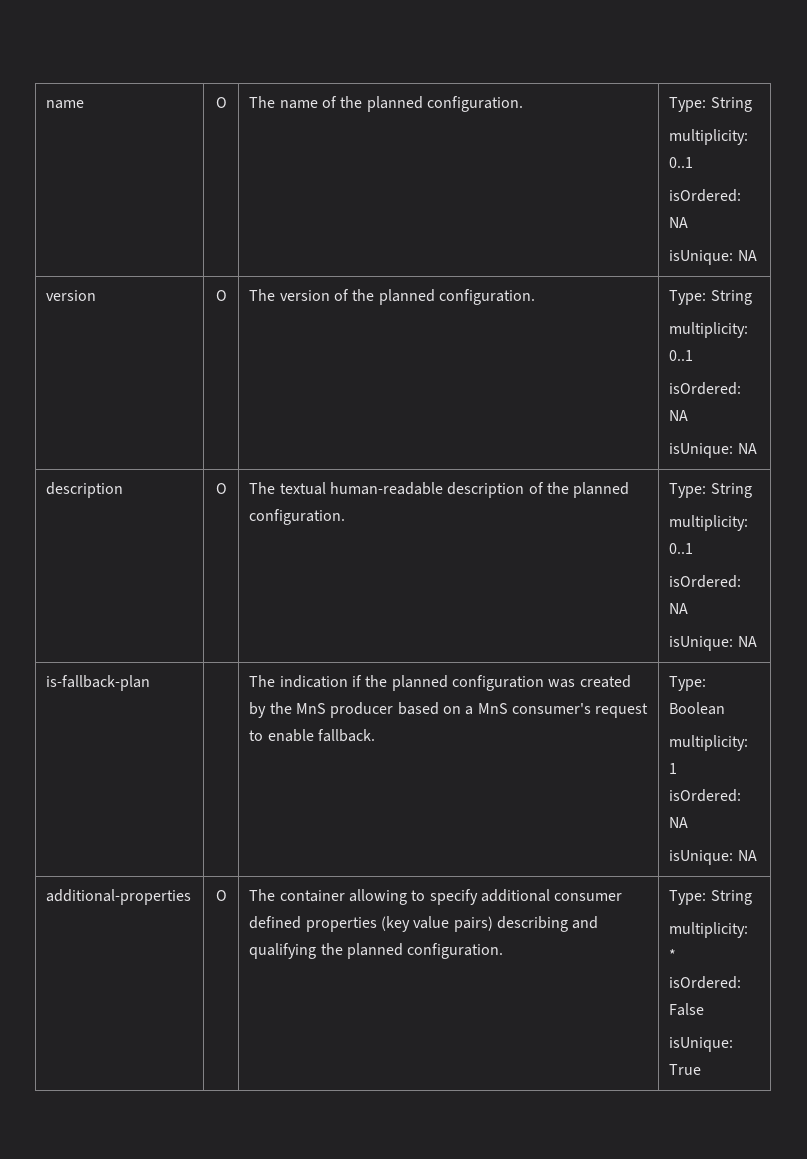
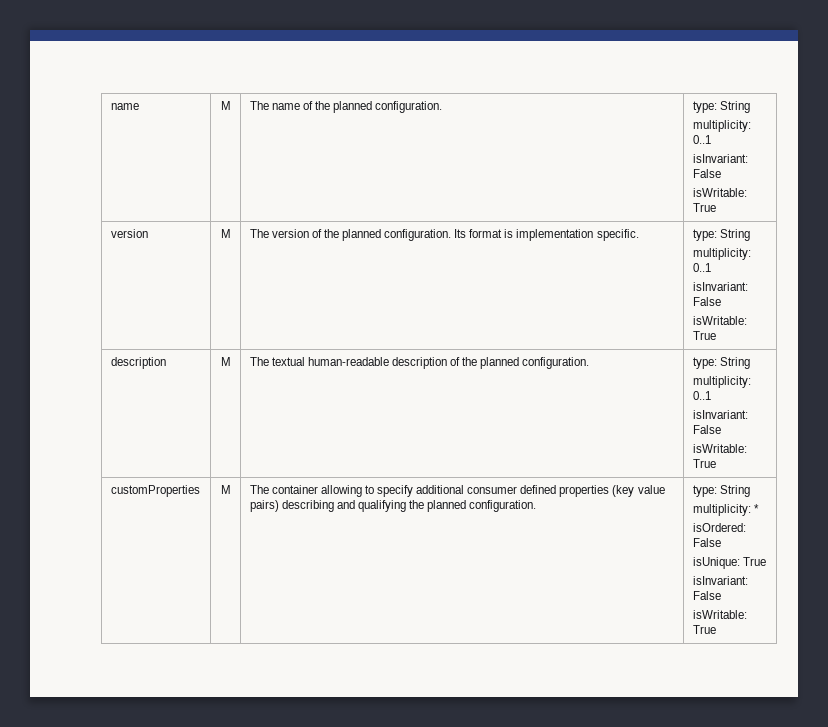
[215,97,227,108] O -> [220,101,231,110] M
[669,97,752,112] [669,129,749,145] [669,157,694,168] [669,189,742,202] [669,217,689,228] [669,250,757,265] Type: String // multiplicity: 0..1 // isOrdered: NA // isUnique: NA -> [692,101,750,113] [692,120,751,132] [692,135,711,144] [692,154,748,163] [692,169,721,178] [692,188,747,197] [692,203,716,212] type: String // multiplicity: 0..1 // isInvariant: False // isWritable: True
[215,290,227,301] O -> [220,229,231,238] M
[669,290,752,305] [669,322,749,338] [669,350,694,361] [669,382,742,395] [669,410,689,421] [669,443,757,458] | Type: String // multiplicity: 0..1 // isOrdered: NA // isUnique: NA -> [454,229,639,241] [692,229,750,241] [692,248,751,260] [692,263,711,272] [692,282,748,291] [692,297,721,306] [692,316,747,325] [692,331,716,340] Its format is implementation specific. | type: String // multiplicity: 0..1 // isInvariant: False // isWritable: True
[215,483,227,494] O -> [220,357,231,366] M
[669,483,752,498] [669,515,749,531] [669,543,694,554] [669,575,742,588] [669,603,689,614] [669,636,757,651] [46,675,151,691] [249,675,631,691] [249,702,649,718] [249,729,376,742] [669,676,707,691] [669,702,726,715] [669,735,749,751] [669,763,678,774] [669,789,742,802] [669,817,689,828] [669,850,757,865] [46,889,192,905] [215,890,227,901] Type: String // multiplicity: 0..1 // isOrdered: NA // isUnique: NA // is-fallback-plan | | The indication if the planned configuration was created by the MnS producer based on a MnS consumer's request to enable fallback. | Type: Boolean // multiplicity: 1 // isOrdered: NA // isUnique: NA // additional-properties | O -> [692,357,750,369] [692,376,751,388] [692,391,711,400] [692,410,748,419] [692,425,721,434] [692,444,747,453] [692,459,716,468] [110,485,200,497] [220,485,231,494] type: String // multiplicity: 0..1 // isInvariant: False // isWritable: True // customProperties | M
[669,890,707,905] Type: -> [692,485,717,497] type:
(702, 1069) none -> [692,576,748,585] [692,591,721,600] [692,610,747,619] [692,625,716,634] // isInvariant: False // isWritable: True

